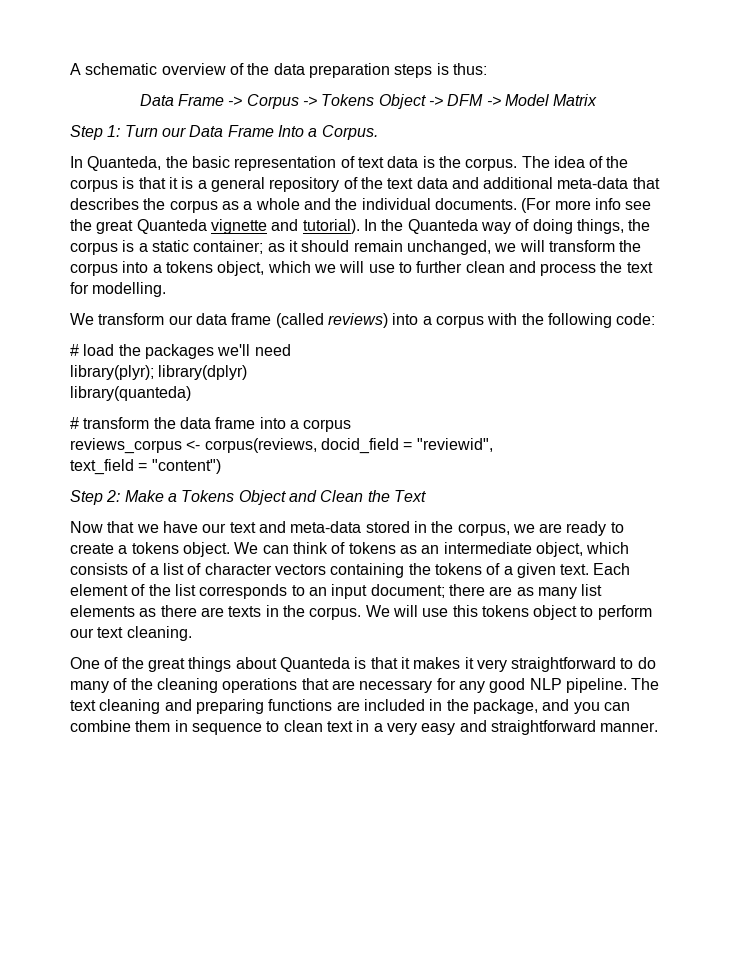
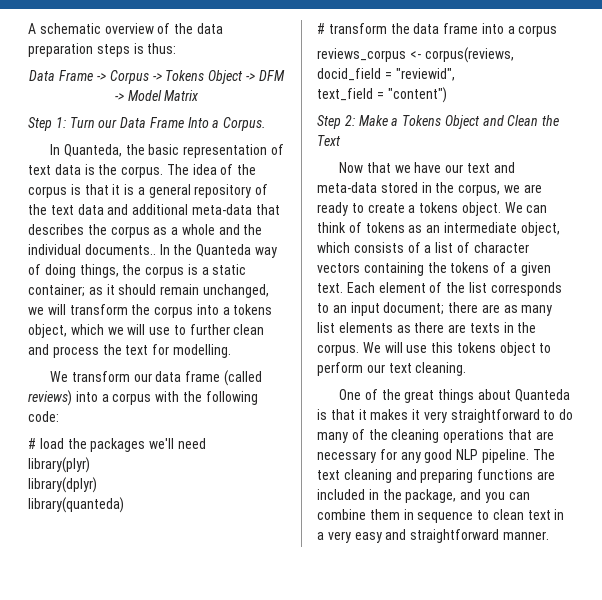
[434,198,652,213] [70,219,360,234] documents. (For more info see the great Quanteda vignette and tutorial). -> [84,244,156,255] documents..
[70,365,154,380] library(plyr); -> [28,457,90,473] library(plyr) //

